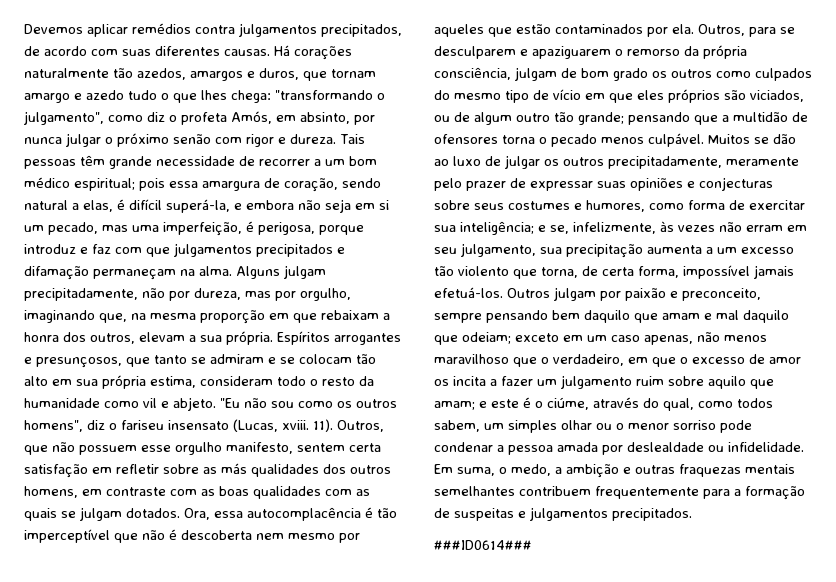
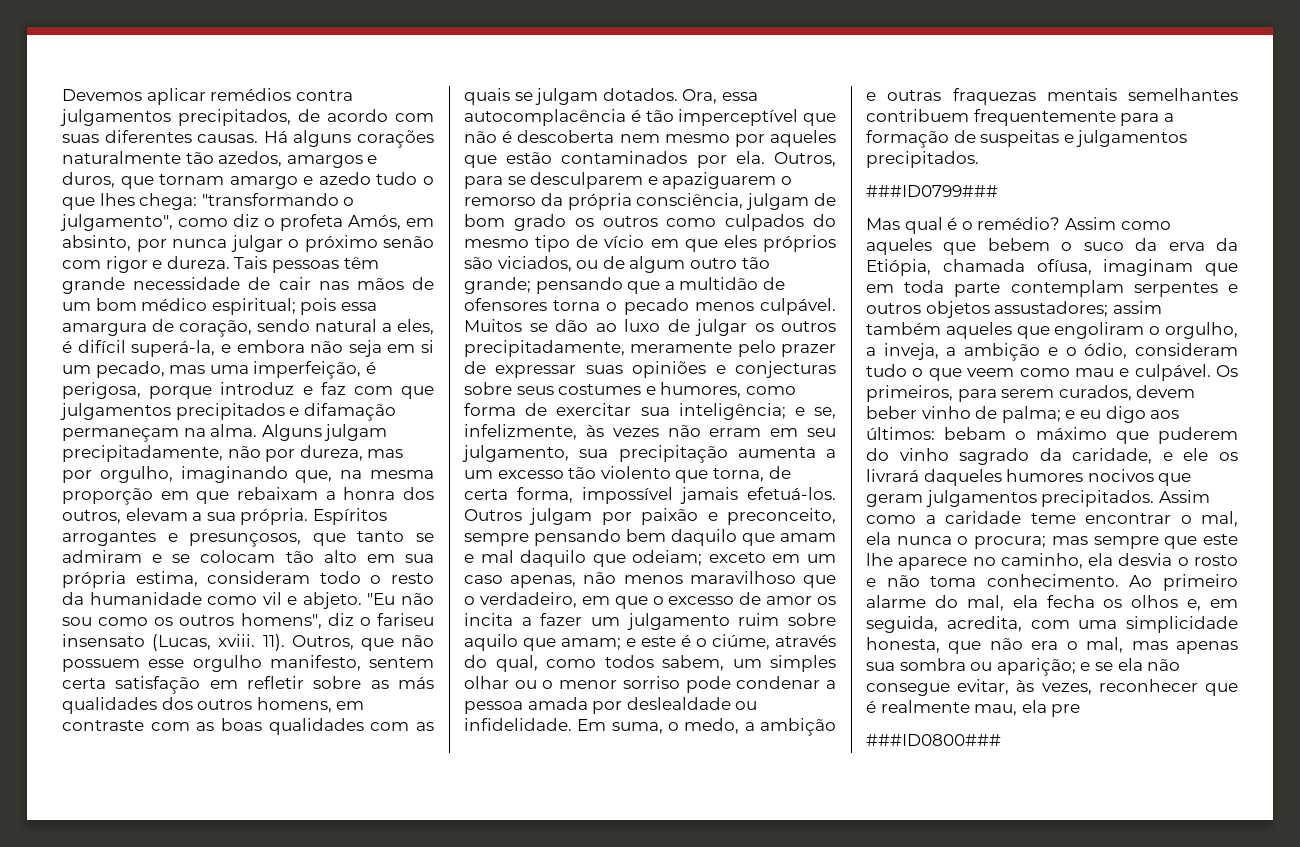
(290, 50) none -> [293,130,352,147] alguns
[259,159,321,166] recorrer a -> [278,277,434,290] cair nas mãos de
[83,200,113,212] elas, -> [397,319,434,335] eles,
[434,540,532,550] ###ID0614### -> [866,185,998,197] [866,217,1171,234] [866,238,1238,255] [866,259,1238,276] [866,280,1238,297] [866,301,1162,318] [866,322,1238,339] [866,343,1238,361] [866,364,1238,381] [866,385,1196,402] [866,406,1180,423] [866,427,1238,444] [866,448,1238,465] [866,469,1192,486] [866,490,1210,507] [866,511,1238,527] [866,532,1238,549] [866,553,1238,570] [866,574,1238,591] [866,595,1238,611] [866,616,1238,633] [866,637,1238,654] [866,658,1181,676] [866,679,1238,696] [866,700,1081,717] [866,734,1001,746] ###ID0799### // Mas qual é o remédio? Assim como aqueles que bebem o suco da erva da Etiópia, chamada ofíusa, imaginam que em toda parte contemplam serpentes e outros objetos assustadores; assim também aqueles que engoliram o orgulho, a inveja, a ambição e o ódio, consideram tudo o que veem como mau e culpável. Os primeiros, para serem curados, devem beber vinho de palma; e eu digo aos últimos: bebam o máximo que puderem do vinho sagrado da caridade, e ele os livrará daqueles humores nocivos que geram julgamentos precipitados. Assim como a caridade teme encontrar o mal, ela nunca o procura; mas sempre que este lhe aparece no caminho, ela desvia o rosto e não toma conhecimento. Ao primeiro alarme do mal, ela fecha os olhos e, em seguida, acredita, com uma simplicidade honesta, que não era o mal, mas apenas sua sombra ou aparição; e se ela não consegue evitar, às vezes, reconhecer que é realmente mau, ela pre // ###ID0800###

